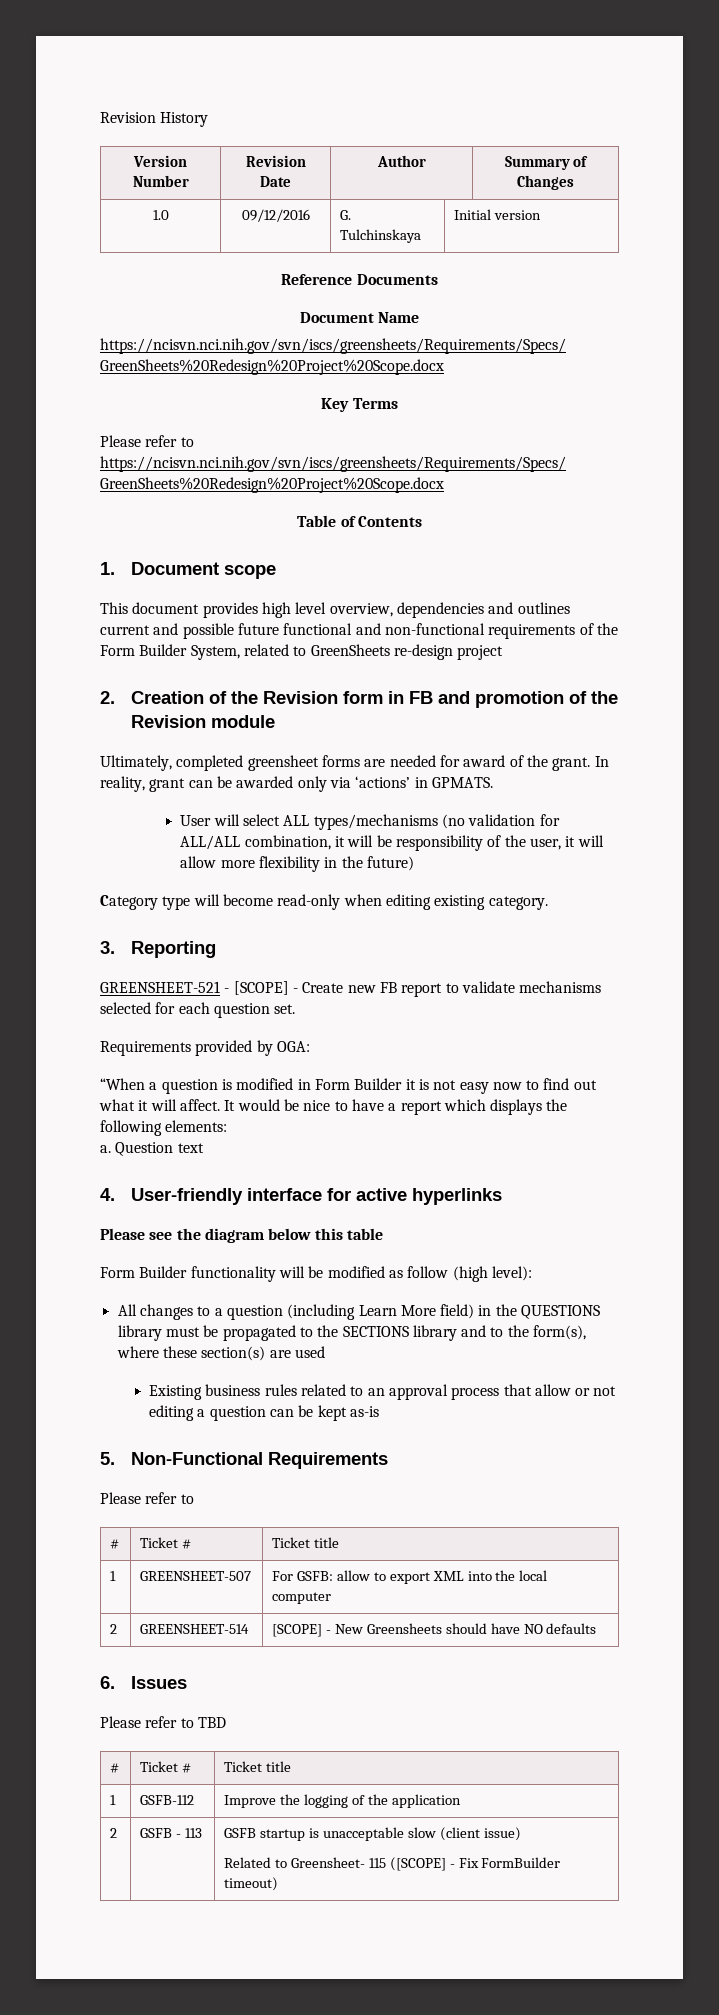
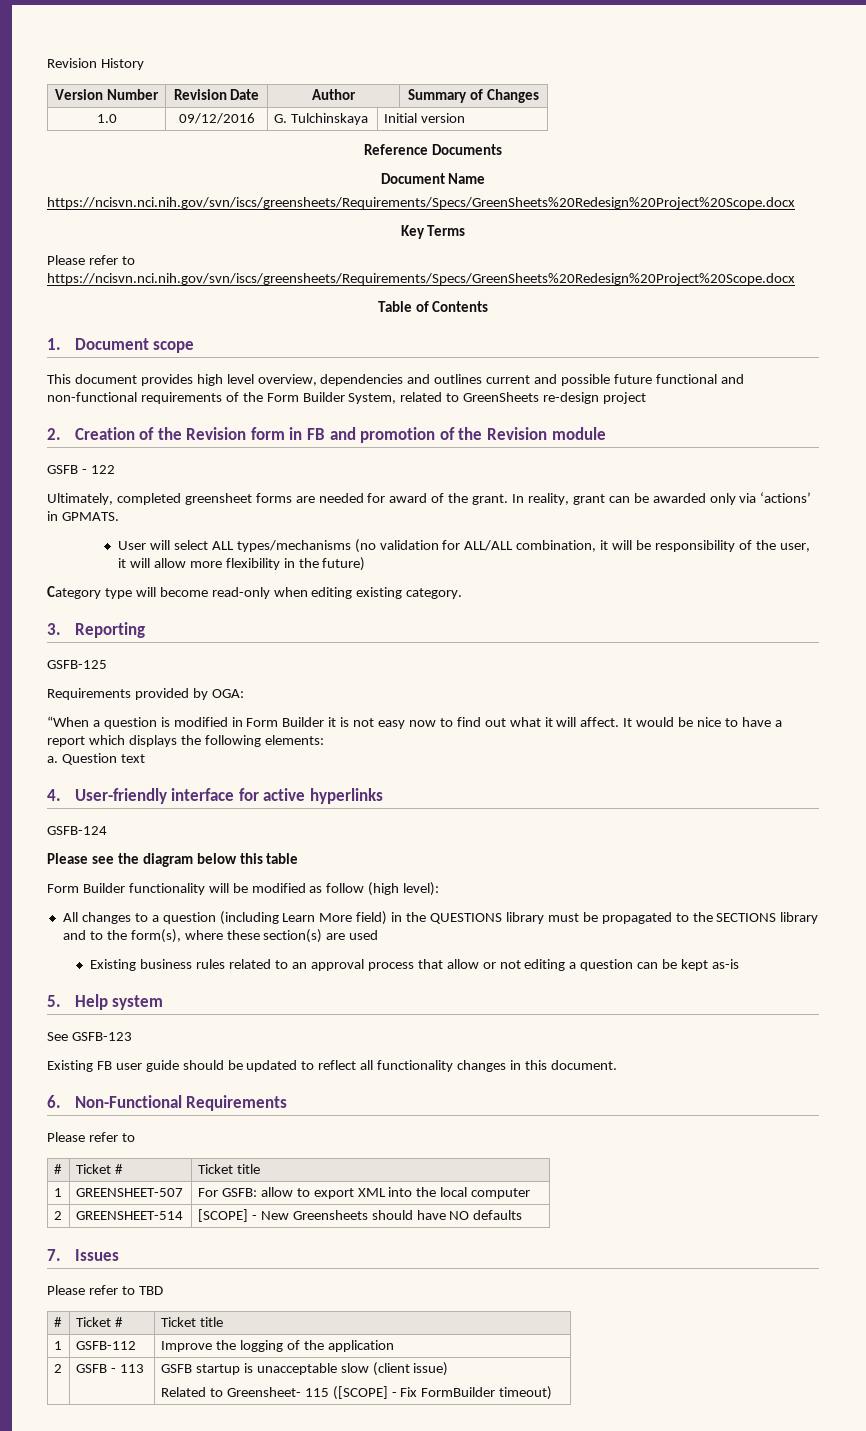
(276, 721) none -> [47,465,115,474] // GSFB - 122
[100,981,602,997] [100,1002,296,1018] GREENSHEET-521 - [SCOPE] - Create new FB report to validate mechanisms selected for each question set. -> [47,660,107,669] GSFB-125
(503, 1196) none -> [47,826,107,835] // GSFB-124
(115, 1458) none -> [74,994,164,1010] [47,1032,132,1041] [47,1060,617,1072] [47,1095,61,1108] Help system // See GSFB-123 // Existing FB user guide should be updated to reflect all functionality changes in this document. // 6.
[100,1676,115,1689] 6. -> [47,1249,61,1261] 7.

